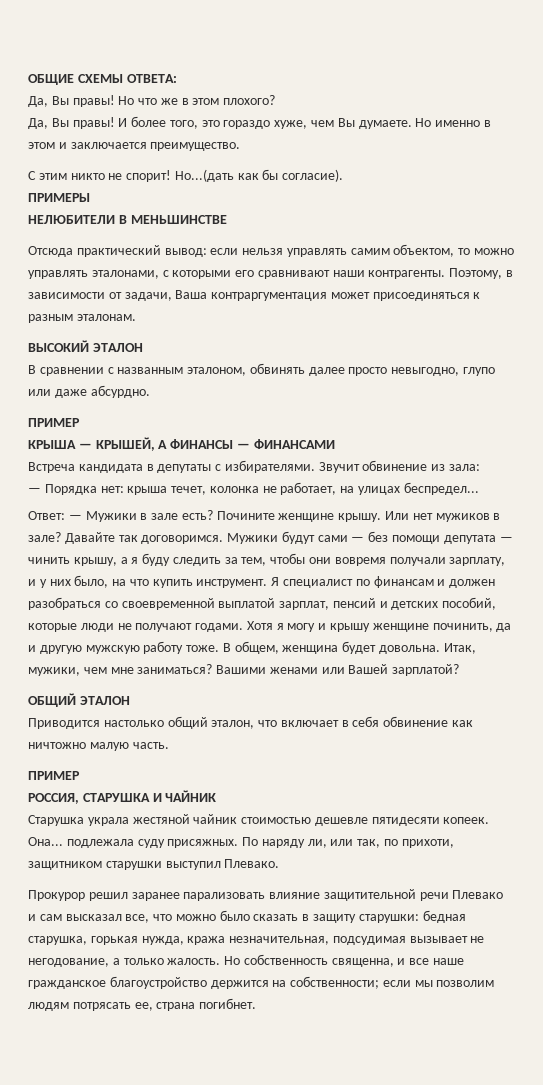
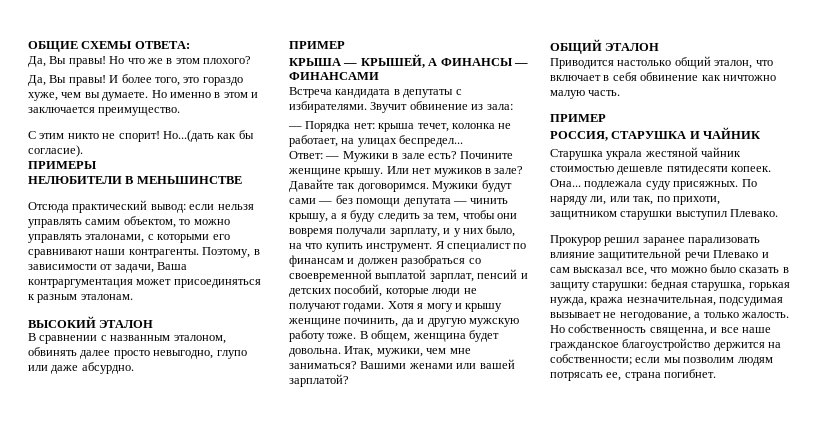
[337,118,355,127] Вы -> [84,92,100,98] вы
[348,664,389,674] Вашей -> [479,359,515,369] вашей

